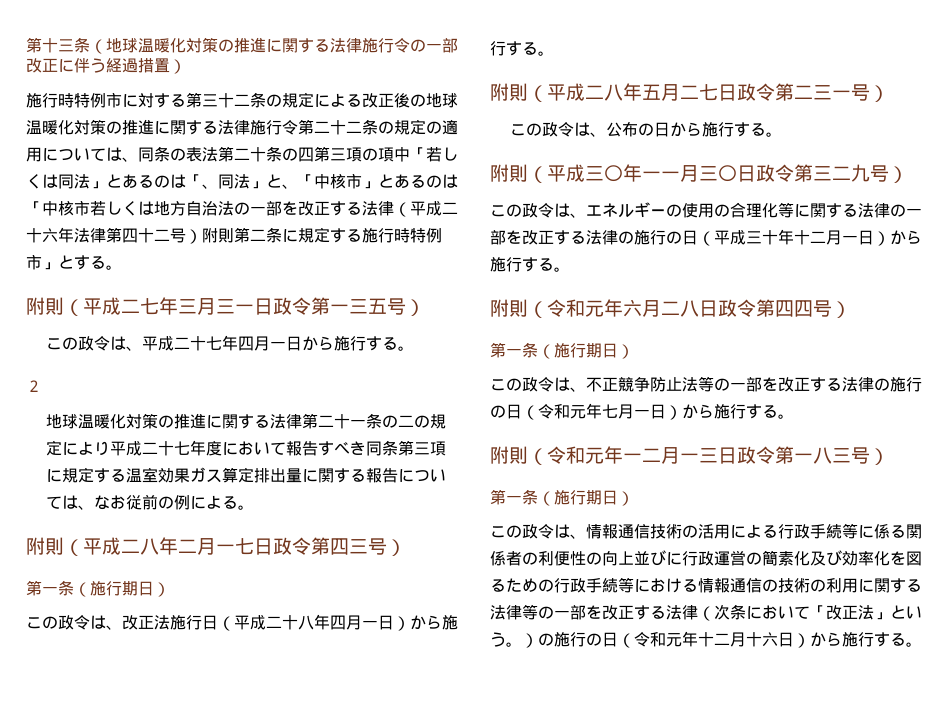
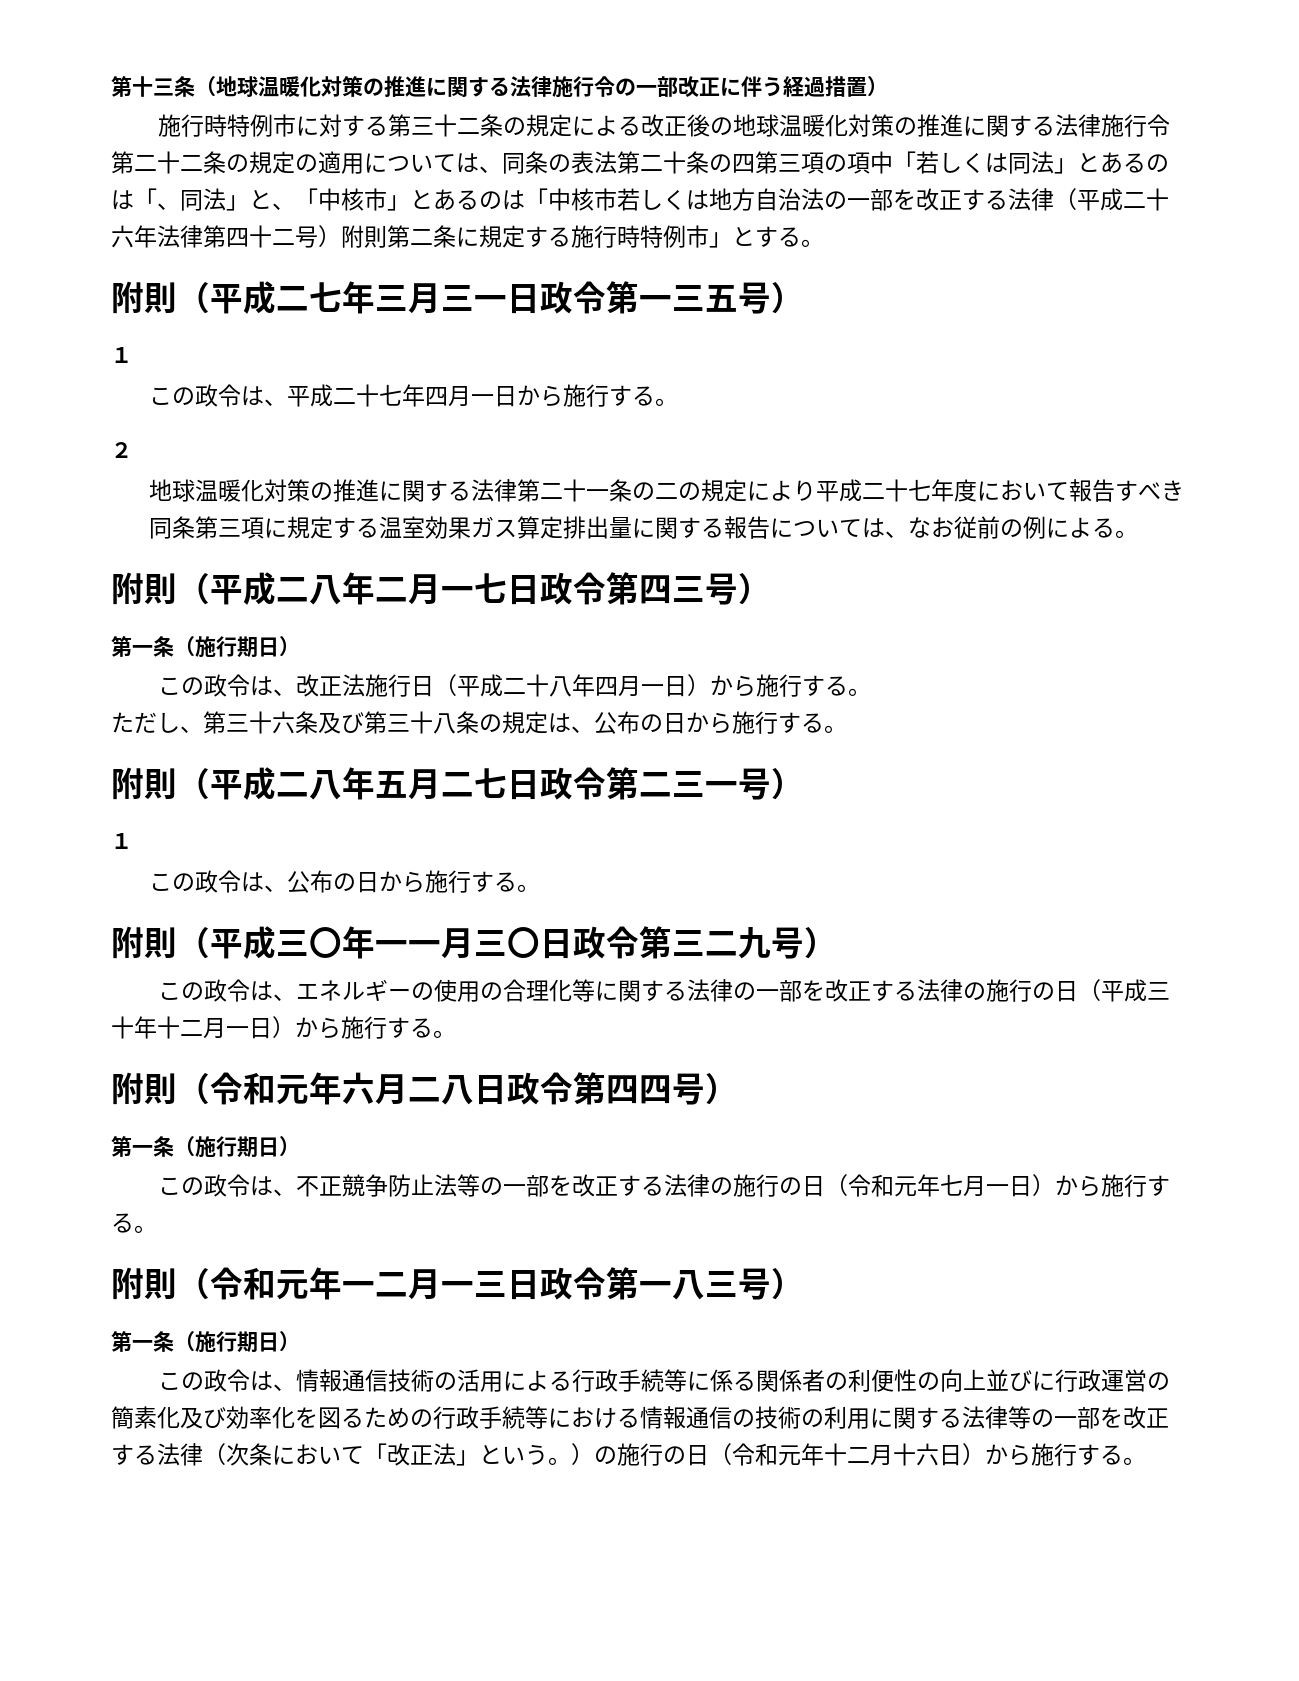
(425, 307) none -> [111,347,132,363] // １
(554, 53) none -> [111,711,847,734] // ただし、第三十六条及び第三十八条の規定は、公布の日から施行する。
(889, 93) none -> [111,833,132,849] // １

